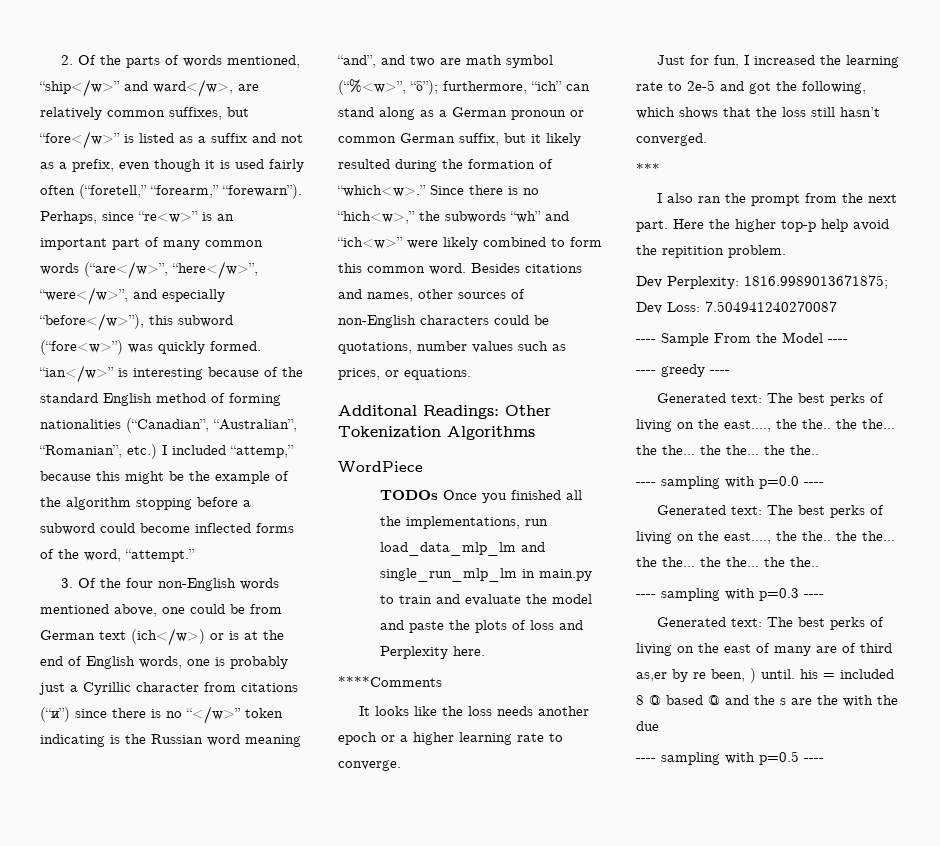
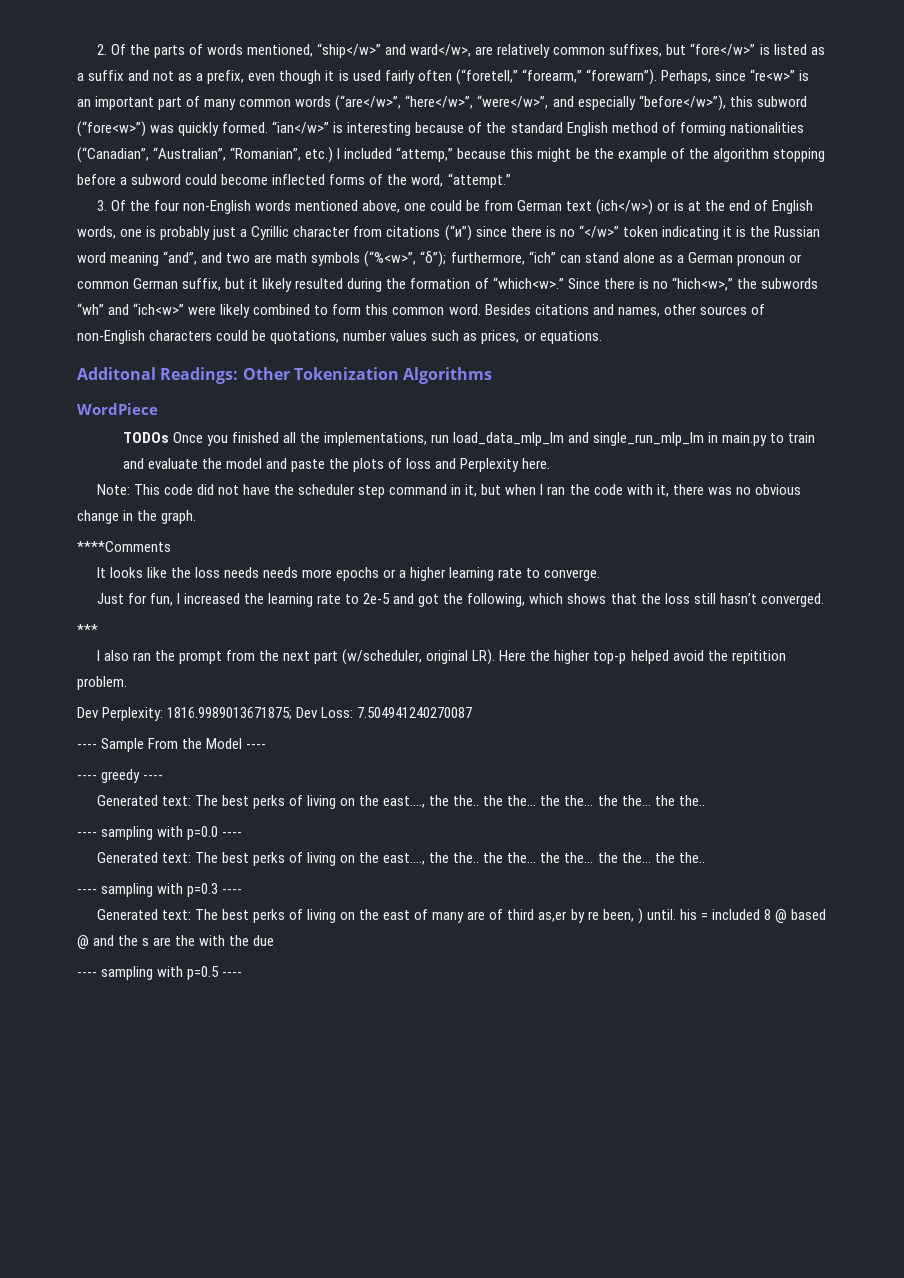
(105, 740) none -> [722,226,732,237] it
[506,55,553,68] symbol -> [311,252,361,266] symbols
[379,107,415,120] along -> [622,252,655,263] alone
(486, 651) none -> [96,484,801,498] [77,510,197,524] // Note: This code did not have the scheduler step command in it, but when I ran the code with it, there was no obvious change in the graph.
[538,706,590,716] [338,732,377,745] another epoch -> [263,567,380,581] needs more epochs
[636,220,668,232] part. -> [314,649,496,665] part (w/scheduler, original LR).
[821,219,848,232] help -> [630,650,669,664] helped

